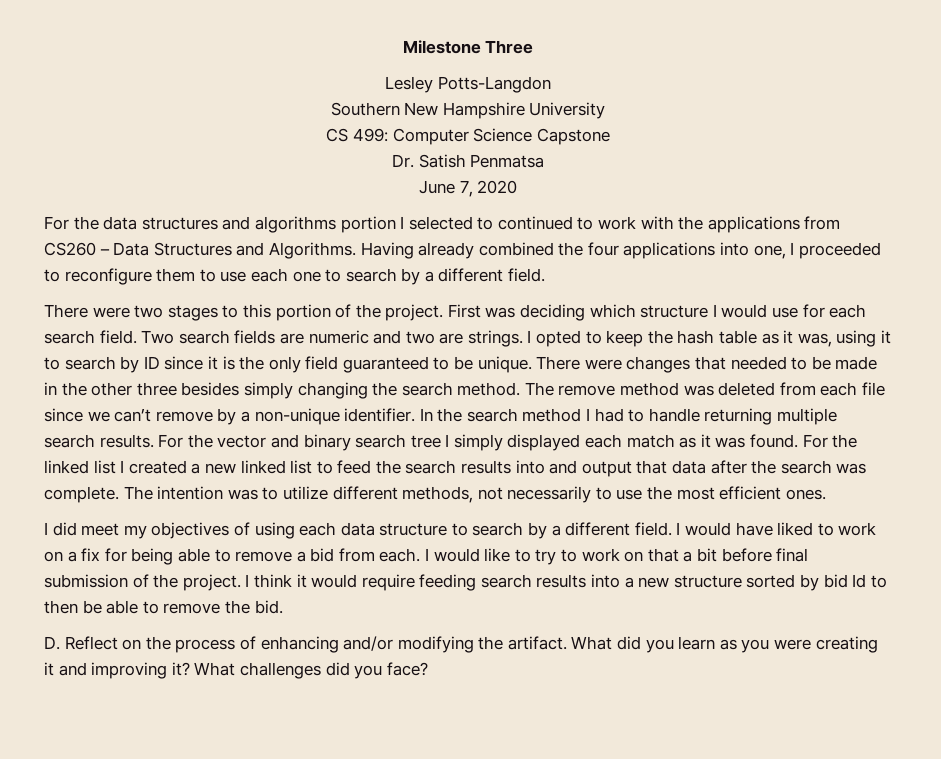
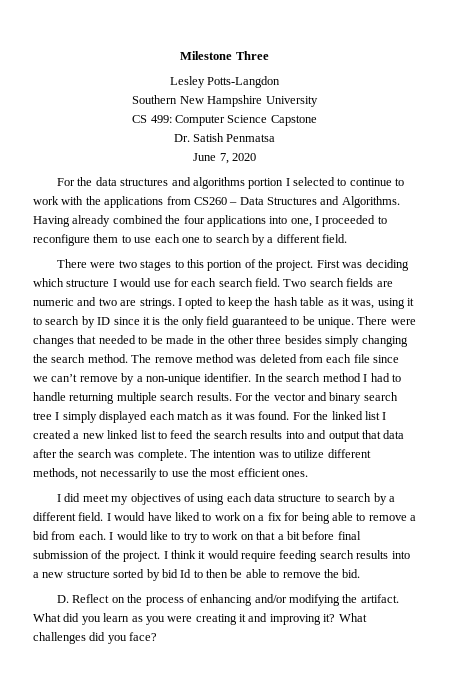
[497,216,573,230] continued -> [349,178,392,186] continue

